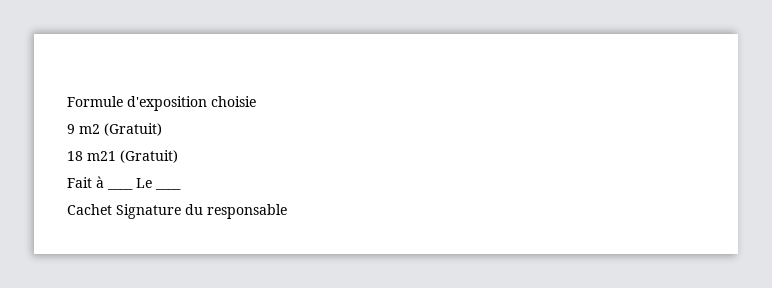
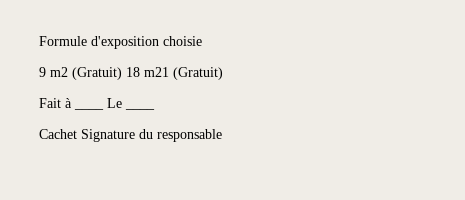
(162, 129) // -> (122, 73) none

